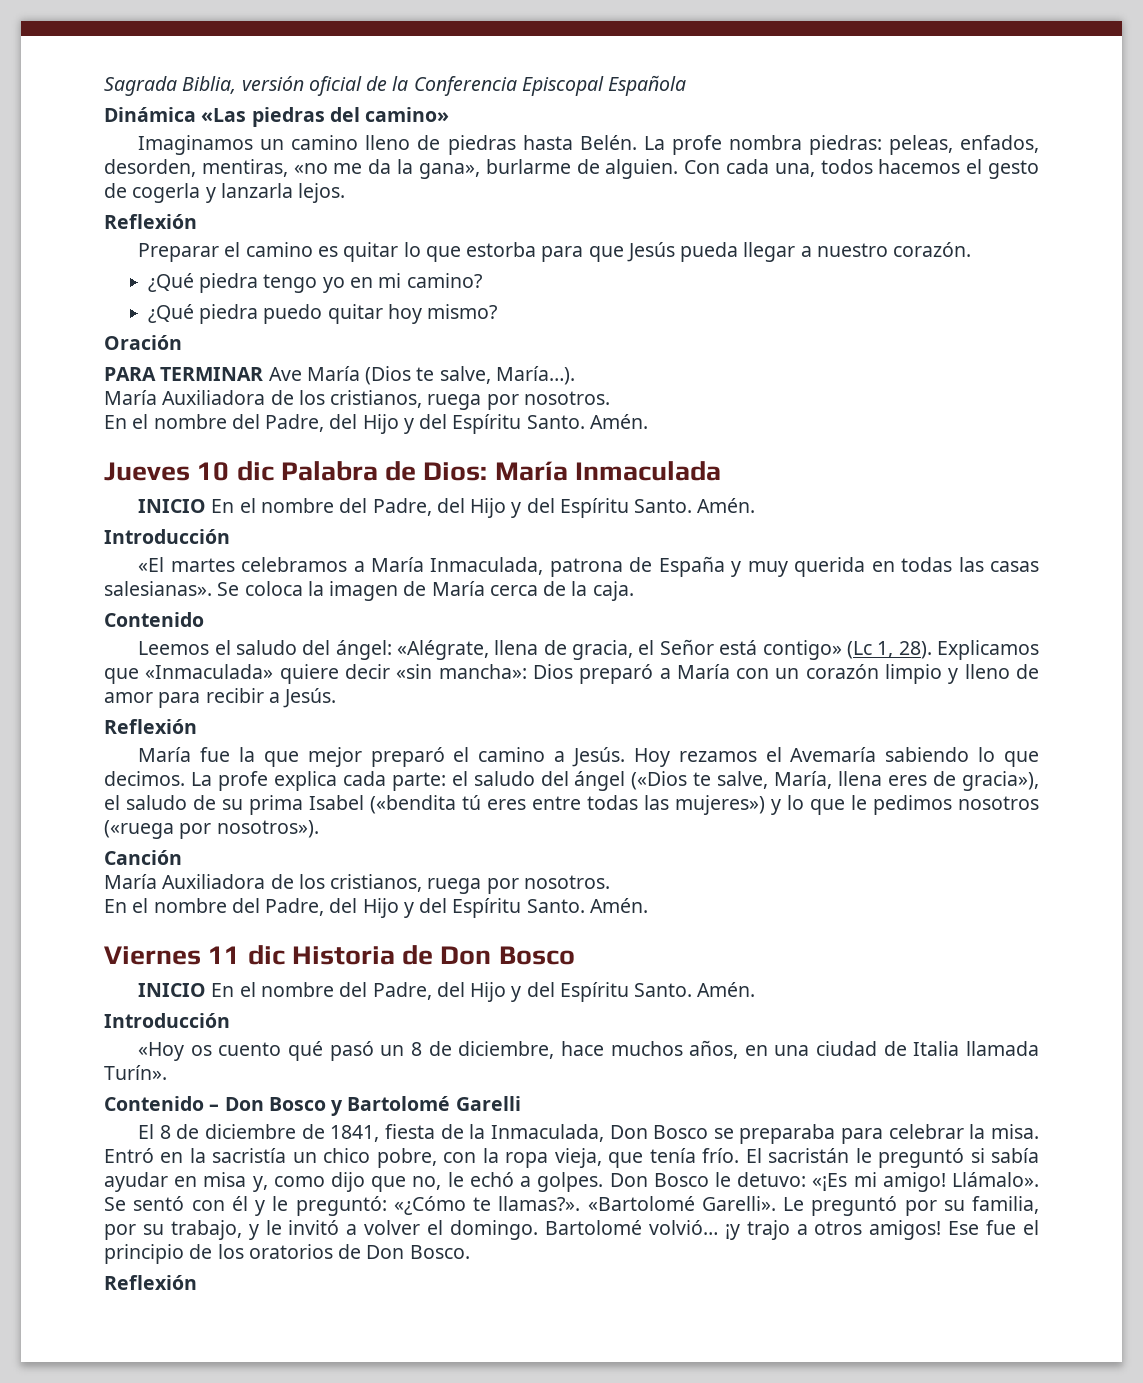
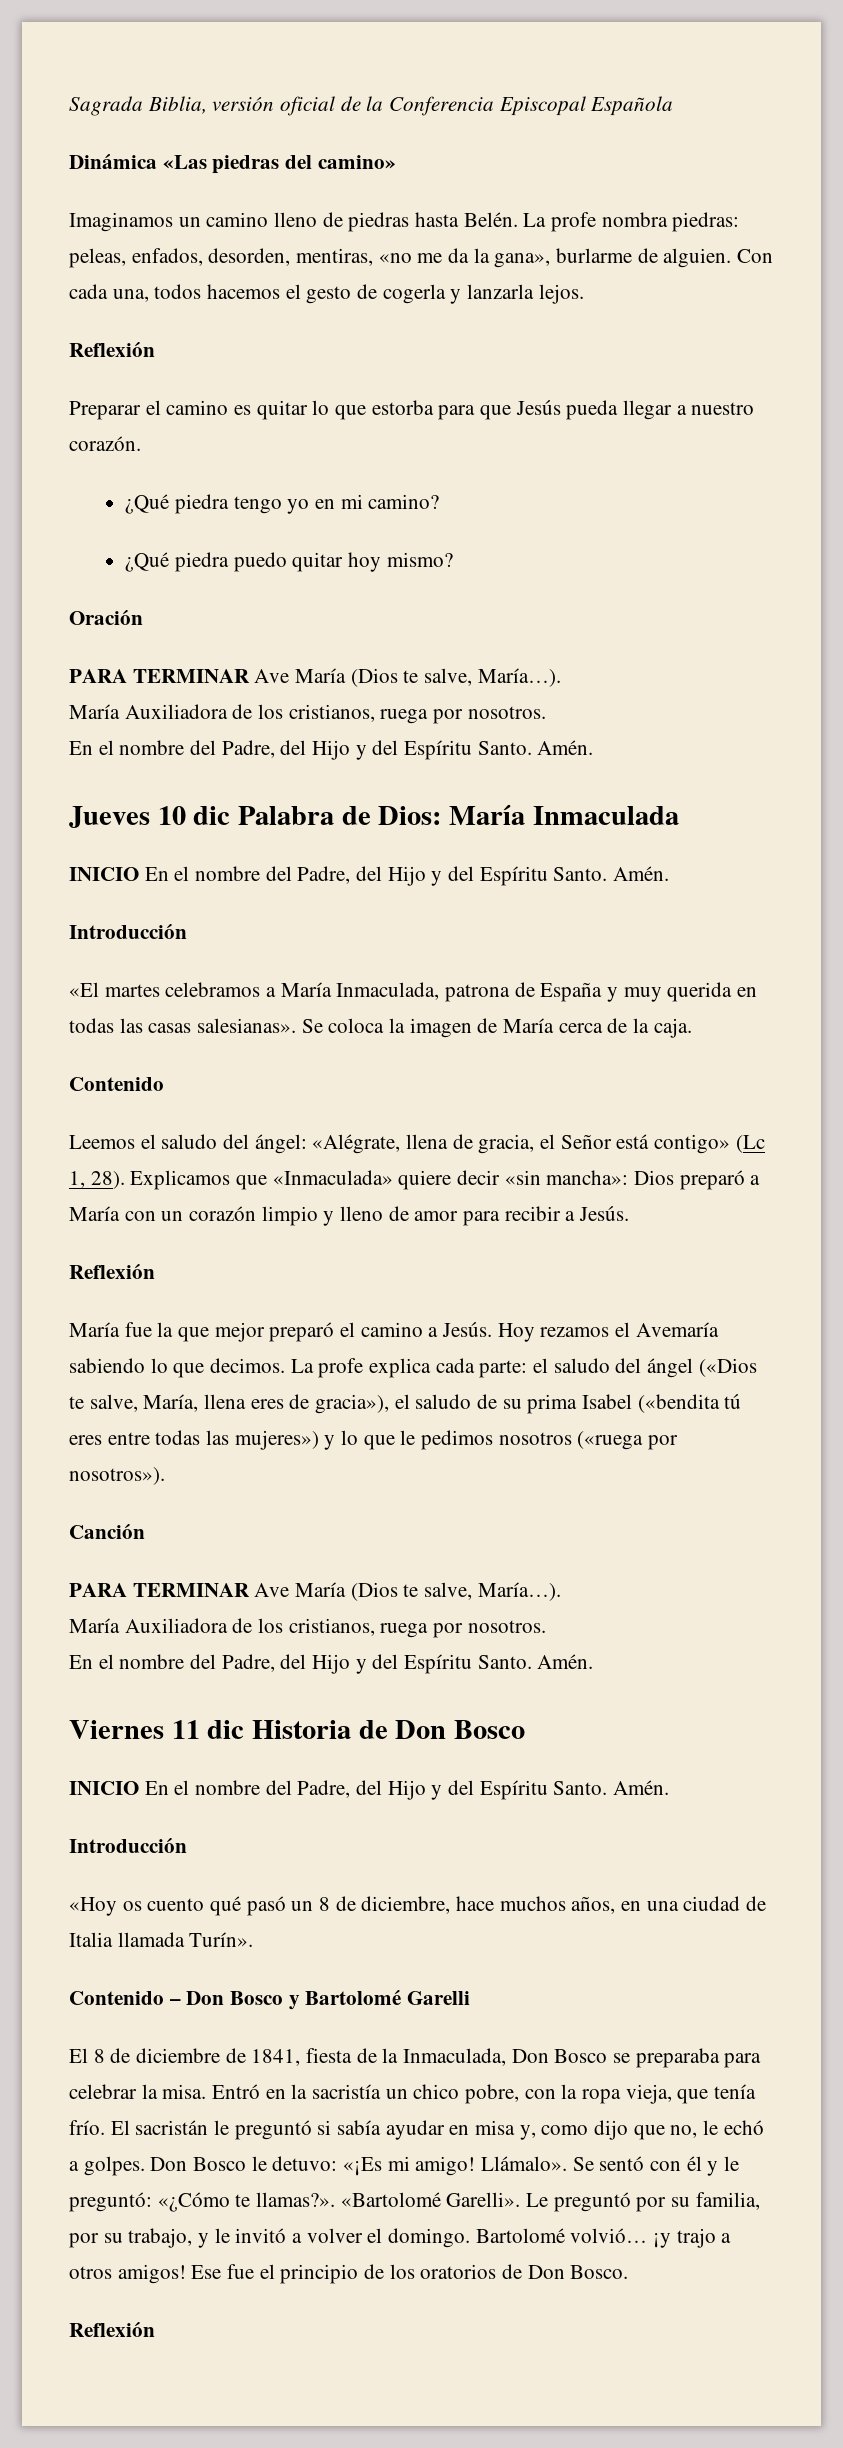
(182, 857) none -> [69,1582,561,1601] // PARA TERMINAR Ave María (Dios te salve, María…).

